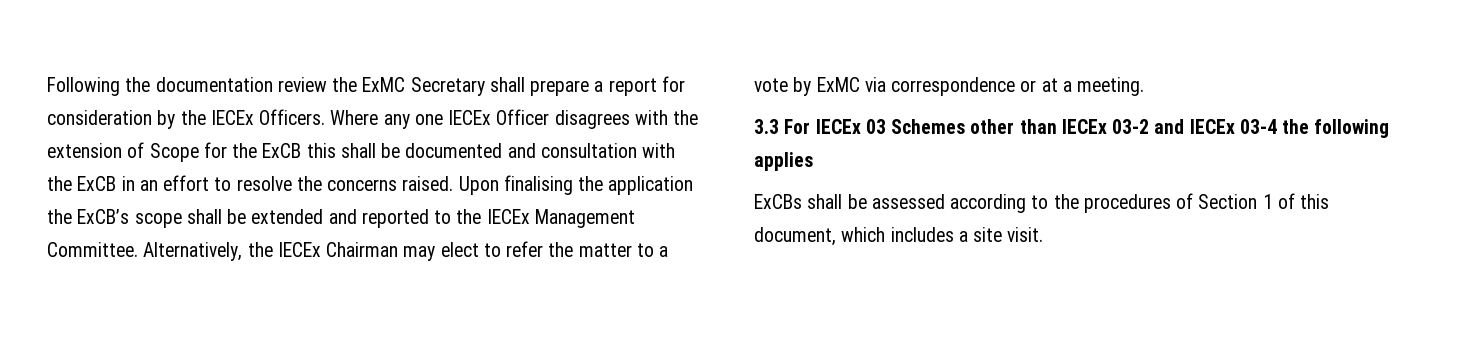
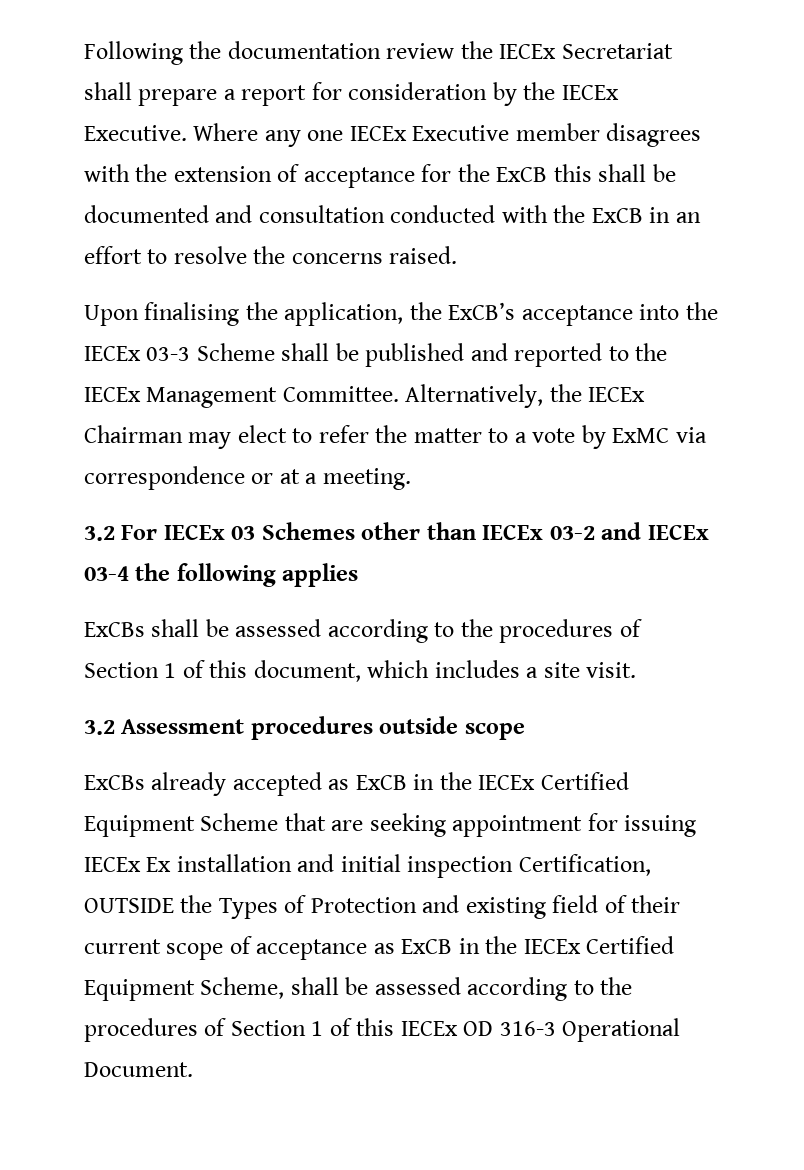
[362,77,485,96] ExMC Secretary -> [499,43,673,59] IECEx Secretariat
[259,109,326,125] Officers. -> [84,125,187,141] Executive.
[496,109,550,125] Officer -> [412,123,600,141] Executive member
[149,143,199,162] Scope -> [303,167,415,188] acceptance
(637, 150) none -> [390,205,496,223] conducted
(454, 183) none -> (458, 255) //
[608,176,694,195] application -> [284,302,404,326] application,
[134,209,324,228] scope shall be extended -> [521,302,718,326] [84,343,465,367] acceptance into the IECEx 03-3 Scheme shall be published
[754,119,779,134] 3.3 -> [84,526,115,541] 3.2
(1044, 234) none -> [84,716,525,740] [84,772,629,796] [84,813,697,837] [84,854,651,878] [84,895,681,919] [84,936,675,960] [84,977,633,1001] [84,1018,681,1042] [84,1062,193,1077] // 3.2 Assessment procedures outside scope // ExCBs already accepted as ExCB in the IECEx Certified Equipment Scheme that are seeking appointment for issuing IECEx Ex installation and initial inspection Certification, OUTSIDE the Types of Protection and existing field of their current scope of acceptance as ExCB in the IECEx Certified Equipment Scheme, shall be assessed according to the procedures of Section 1 of this IECEx OD 316-3 Operational Document.

